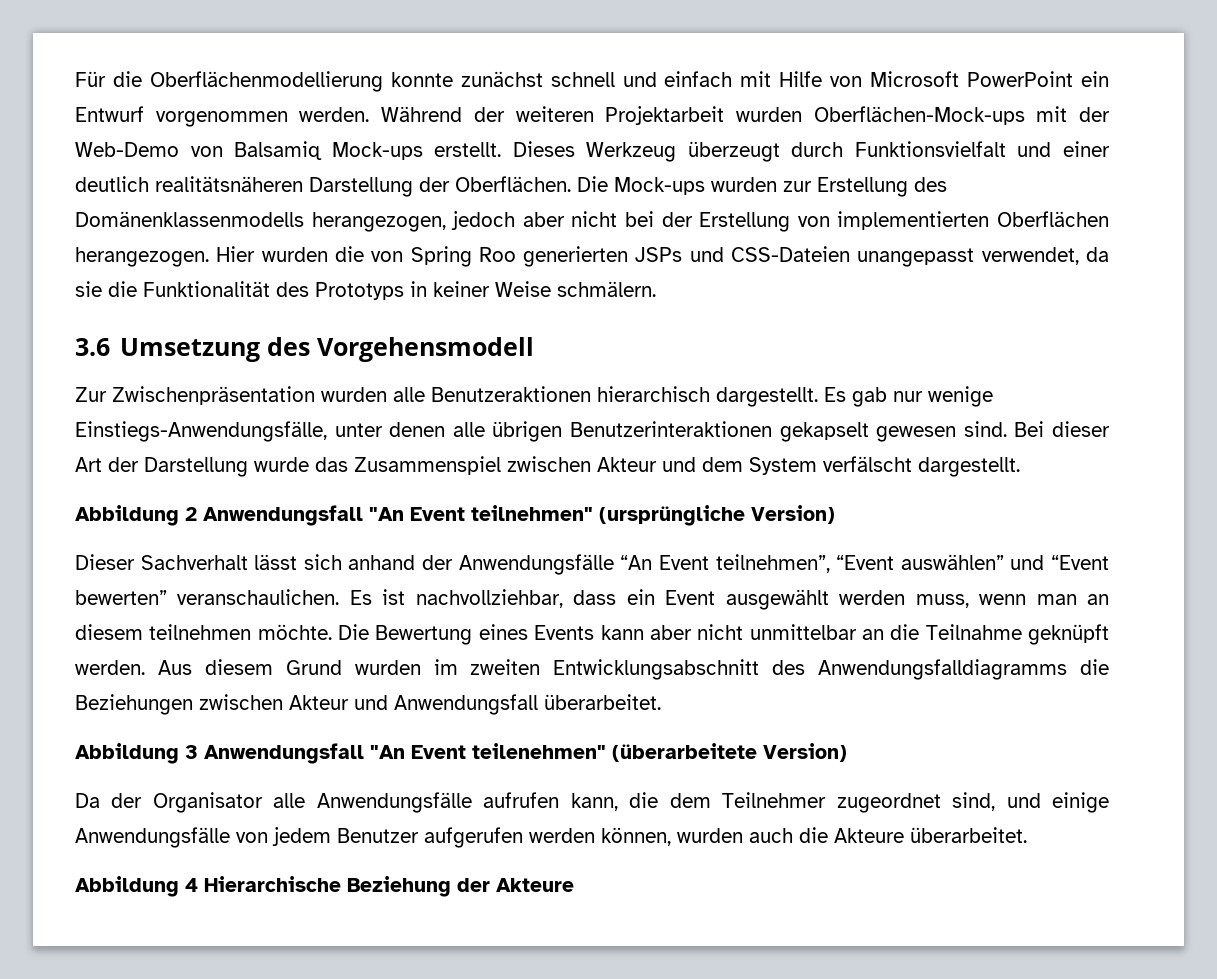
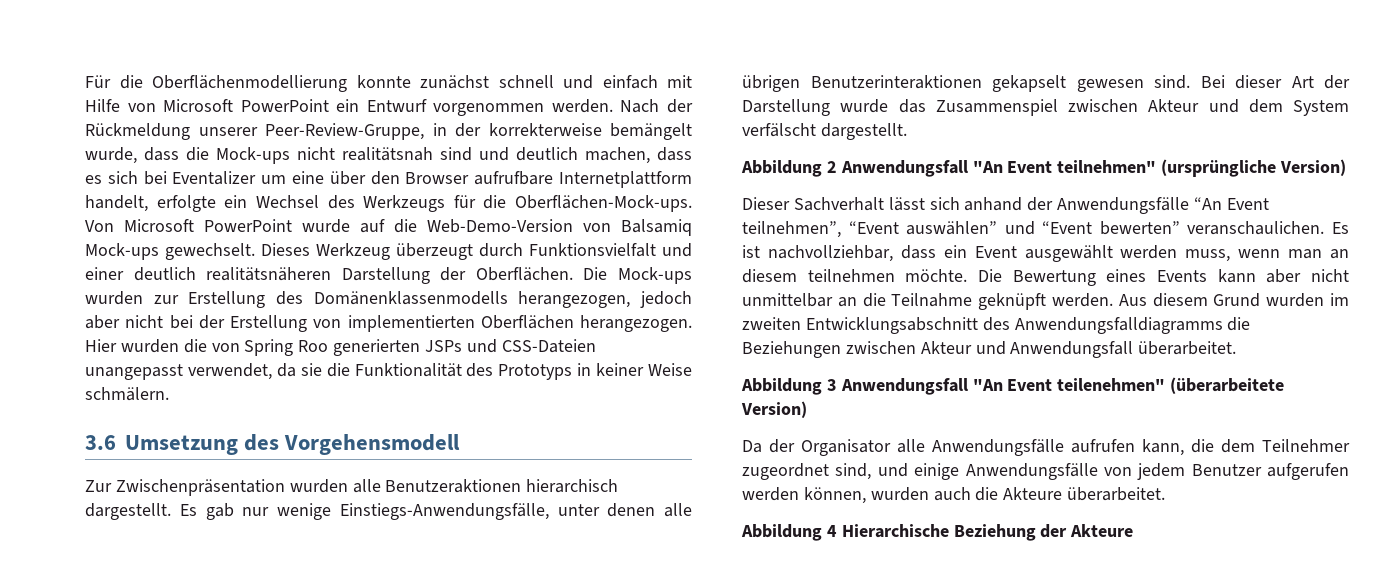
[381,106,1111,125] [75,142,179,157] Während der weiteren Projektarbeit wurden Oberflächen-Mock-ups mit der Web-Demo -> [620,99,693,113] [85,123,692,140] [85,147,692,164] [85,171,692,188] [85,195,692,212] [85,219,573,233] Nach der Rückmeldung unserer Peer-Review-Gruppe, in der korrekterweise bemängelt wurde, dass die Mock-ups nicht realitätsnah sind und deutlich machen, dass es sich bei Eventalizer um eine über den Browser aufrufbare Internetplattform handelt, erfolgte ein Wechsel des Werkzeugs für die Oberflächen-Mock-ups. Von Microsoft PowerPoint wurde auf die Web-Demo-Version
[434,142,502,157] erstellt. -> [165,243,255,260] gewechselt.

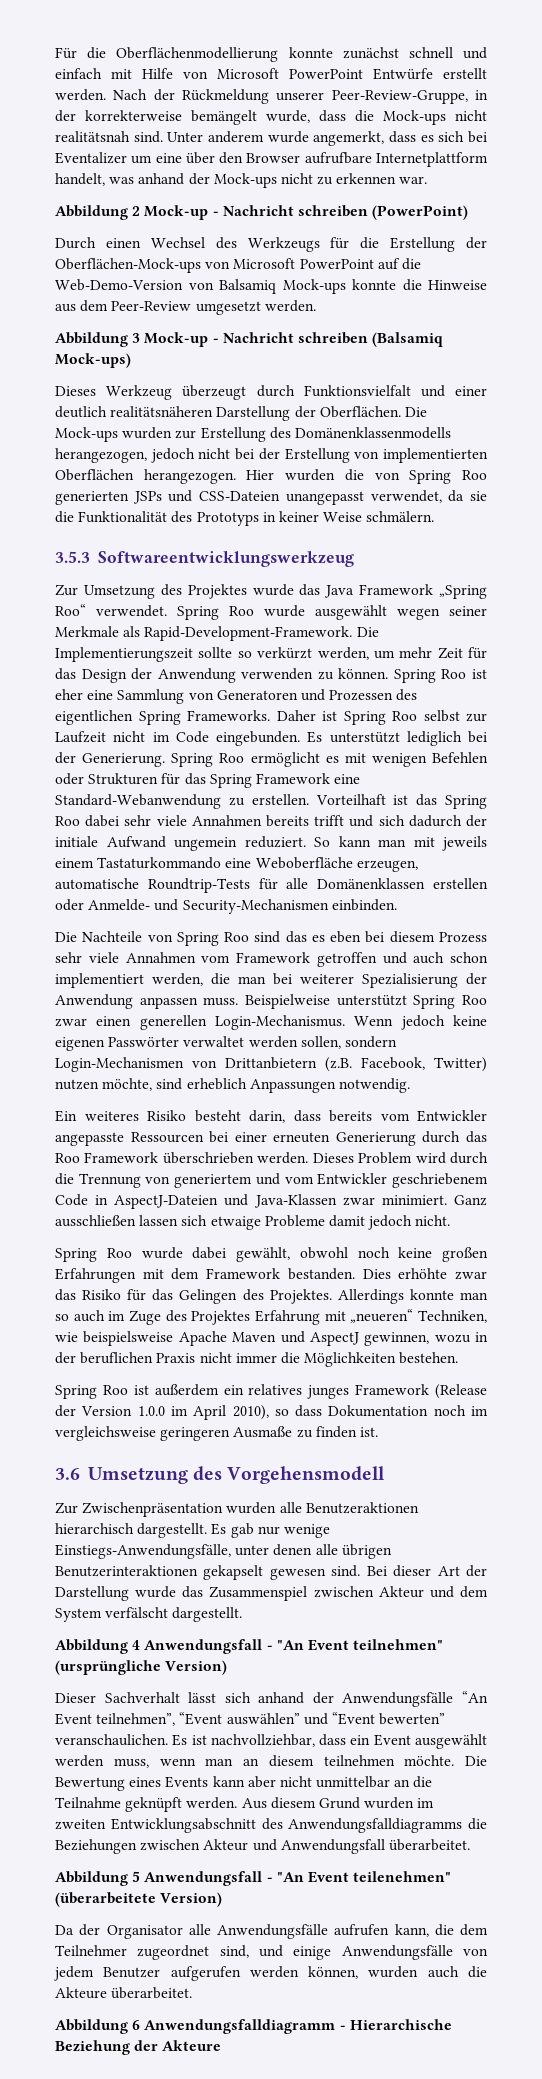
[336,99,545,116] ein Entwurf vorgenommen -> [373,68,487,80] Entwürfe erstellt
[440,147,650,164] sind und deutlich machen, -> [133,131,385,146] sind. Unter anderem wurde angemerkt,
[156,195,248,212] erfolgte ein -> [109,173,428,188] [55,205,469,220] [55,237,141,249] was anhand der Mock-ups nicht zu erkennen war. // Abbildung 2 Mock-up - Nachricht schreiben (PowerPoint) // Durch einen
[515,195,692,212] [85,219,350,233] Oberflächen-Mock-ups. Von Microsoft PowerPoint wurde -> [390,237,487,252] [55,258,374,273] Erstellung der Oberflächen-Mock-ups von Microsoft PowerPoint
[165,243,255,260] gewechselt. -> [352,279,487,291] [55,300,316,315] [55,332,444,347] [55,353,131,368] konnte die Hinweise aus dem Peer-Review umgesetzt werden. // Abbildung 3 Mock-up - Nachricht schreiben (Balsamiq Mock-ups) //
[85,315,120,329] aber -> (195, 455) none
(169, 394) none -> [55,551,354,567] [55,584,487,599] [55,604,487,620] [55,626,379,641] [55,647,487,662] [55,668,487,683] [55,689,418,704] [55,710,487,725] [55,731,487,746] [55,752,488,767] [55,773,361,788] [55,794,487,809] [55,815,487,827] [55,836,487,851] [55,857,418,872] [55,878,489,893] [55,899,397,914] [55,931,487,946] [55,952,488,967] [55,973,487,988] [55,994,488,1009] [55,1015,487,1030] [55,1036,397,1051] [55,1057,487,1072] [55,1078,410,1093] [55,1110,487,1123] [55,1131,487,1146] [55,1152,489,1164] [55,1173,488,1188] [55,1194,488,1209] [55,1215,451,1230] [55,1247,488,1262] [55,1268,488,1283] [55,1289,488,1304] [55,1309,488,1325] [55,1331,488,1346] [55,1352,459,1367] [55,1384,487,1399] [55,1405,489,1420] [55,1426,378,1441] // 3.5.3 Softwareentwicklungswerkzeug // Zur Umsetzung des Projektes wurde das Java Framework „Spring Roo“ verwendet. Spring Roo wurde ausgewählt wegen seiner Merkmale als Rapid-Development-Framework. Die Implementierungszeit sollte so verkürzt werden, um mehr Zeit für das Design der Anwendung verwenden zu können. Spring Roo ist eher eine Sammlung von Generatoren und Prozessen des eigentlichen Spring Frameworks. Daher ist Spring Roo selbst zur Laufzeit nicht im Code eingebunden. Es unterstützt lediglich bei der Generierung. Spring Roo ermöglicht es mit wenigen Befehlen oder Strukturen für das Spring Framework eine Standard-Webanwendung zu erstellen. Vorteilhaft ist das Spring Roo dabei sehr viele Annahmen bereits trifft und sich dadurch der initiale Aufwand ungemein reduziert. So kann man mit jeweils einem Tastaturkommando eine Weboberfläche erzeugen, automatische Roundtrip-Tests für alle Domänenklassen erstellen oder Anmelde- und Security-Mechanismen einbinden. // Die Nachteile von Spring Roo sind das es eben bei diesem Prozess sehr viele Annahmen vom Framework getroffen und auch schon implementiert werden, die man bei weiterer Spezialisierung der Anwendung anpassen muss. Beispielweise unterstützt Spring Roo zwar einen generellen Login-Mechanismus. Wenn jedoch keine eigenen Passwörter verwaltet werden sollen, sondern Login-Mechanismen von Drittanbietern (z.B. Facebook, Twitter) nutzen möchte, sind erheblich Anpassungen notwendig. // Ein weiteres Risiko besteht darin, dass bereits vom Entwickler angepasste Ressourcen bei einer erneuten Generierung durch das Roo Framework überschrieben werden. Dieses Problem wird durch die Trennung von generiertem und vom Entwickler geschriebenem Code in AspectJ-Dateien und Java-Klassen zwar minimiert. Ganz ausschließen lassen sich etwaige Probleme damit jedoch nicht. // Spring Roo wurde dabei gewählt, obwohl noch keine großen Erfahrungen mit dem Framework bestanden. Dies erhöhte zwar das Risiko für das Gelingen des Projektes. Allerdings konnte man so auch im Zuge des Projektes Erfahrung mit „neueren“ Techniken, wie beispielsweise Apache Maven und AspectJ gewinnen, wozu in der beruflichen Praxis nicht immer die Möglichkeiten bestehen. // Spring Roo ist außerdem ein relatives junges Framework (Release der Version 1.0.0 im April 2010), so dass Dokumentation noch im vergleichsweise geringeren Ausmaße zu finden ist.
[826,160,968,177] 2 Anwendungsfall -> [132,1639,273,1654] 4 Anwendungsfall -
[826,378,968,395] 3 Anwendungsfall -> [132,1871,273,1886] 5 Anwendungsfall -
[826,525,837,537] 4 -> [132,2019,346,2034] 6 Anwendungsfalldiagramm -

